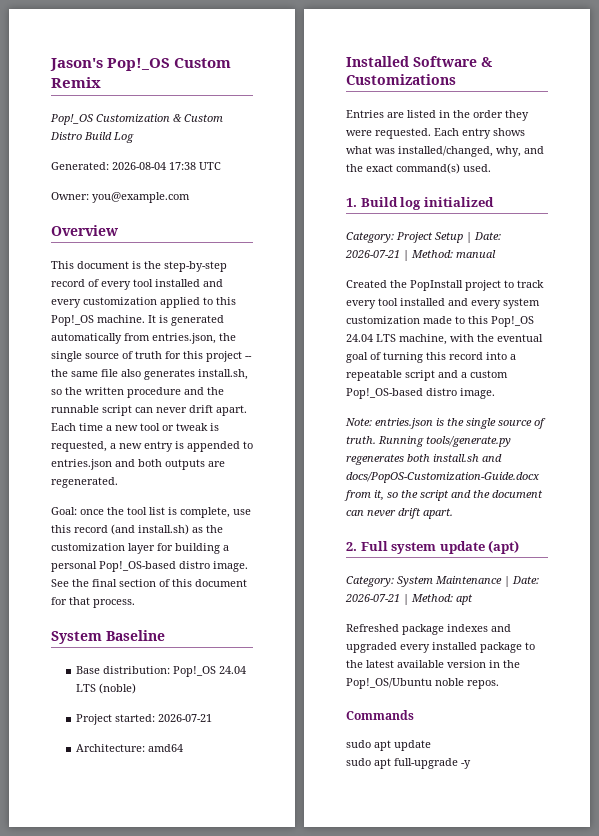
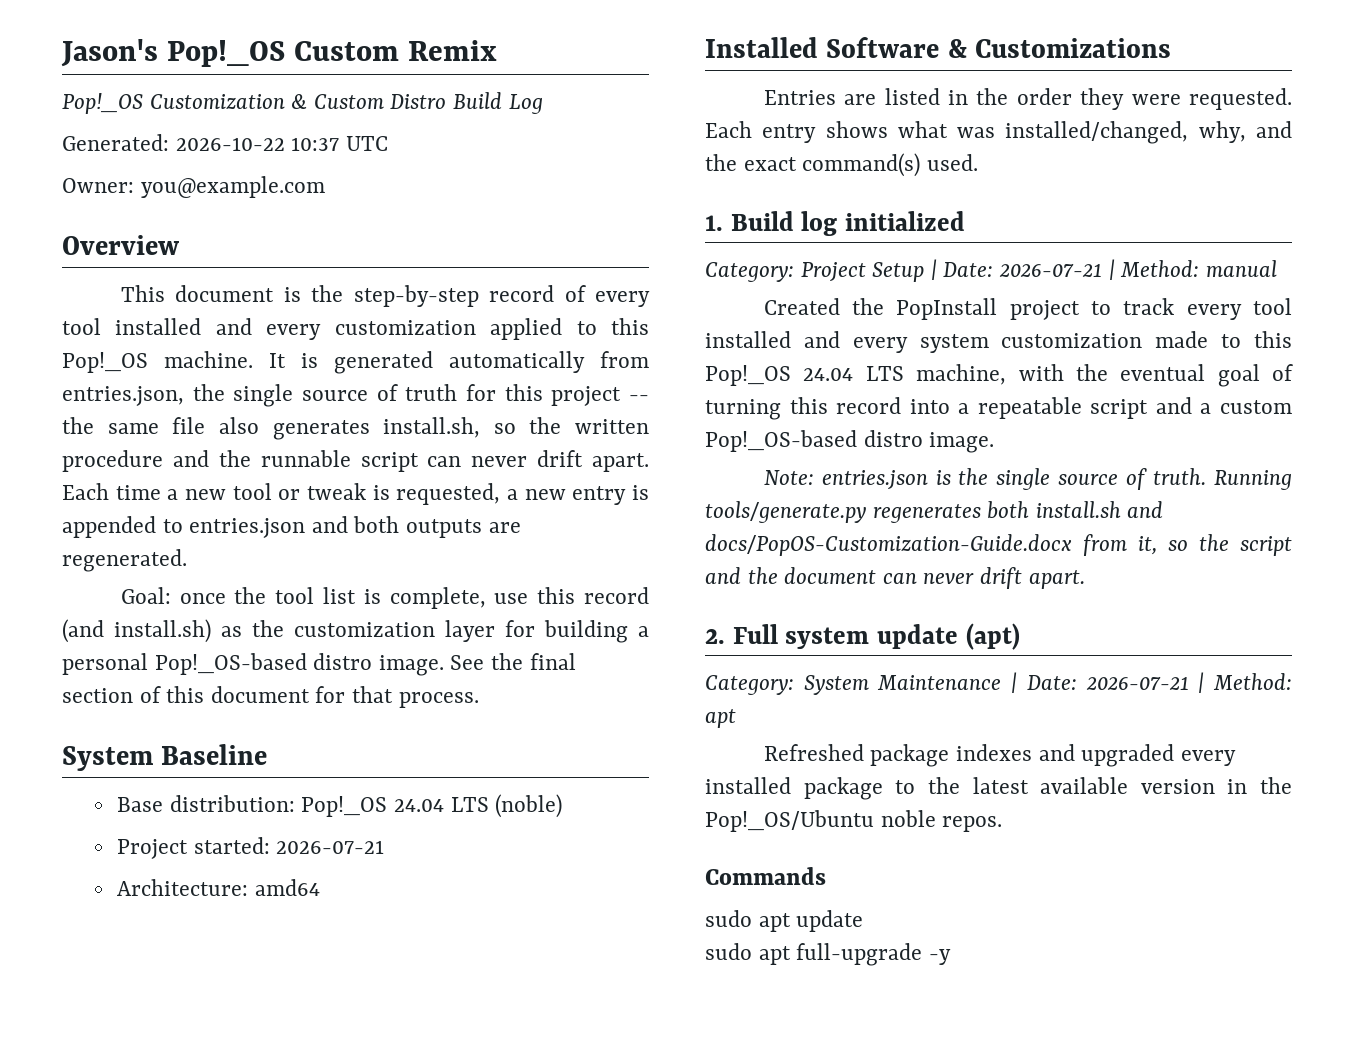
[112,162,196,170] 2026-08-04 17:38 -> [175,137,340,151] 2026-10-22 10:37

